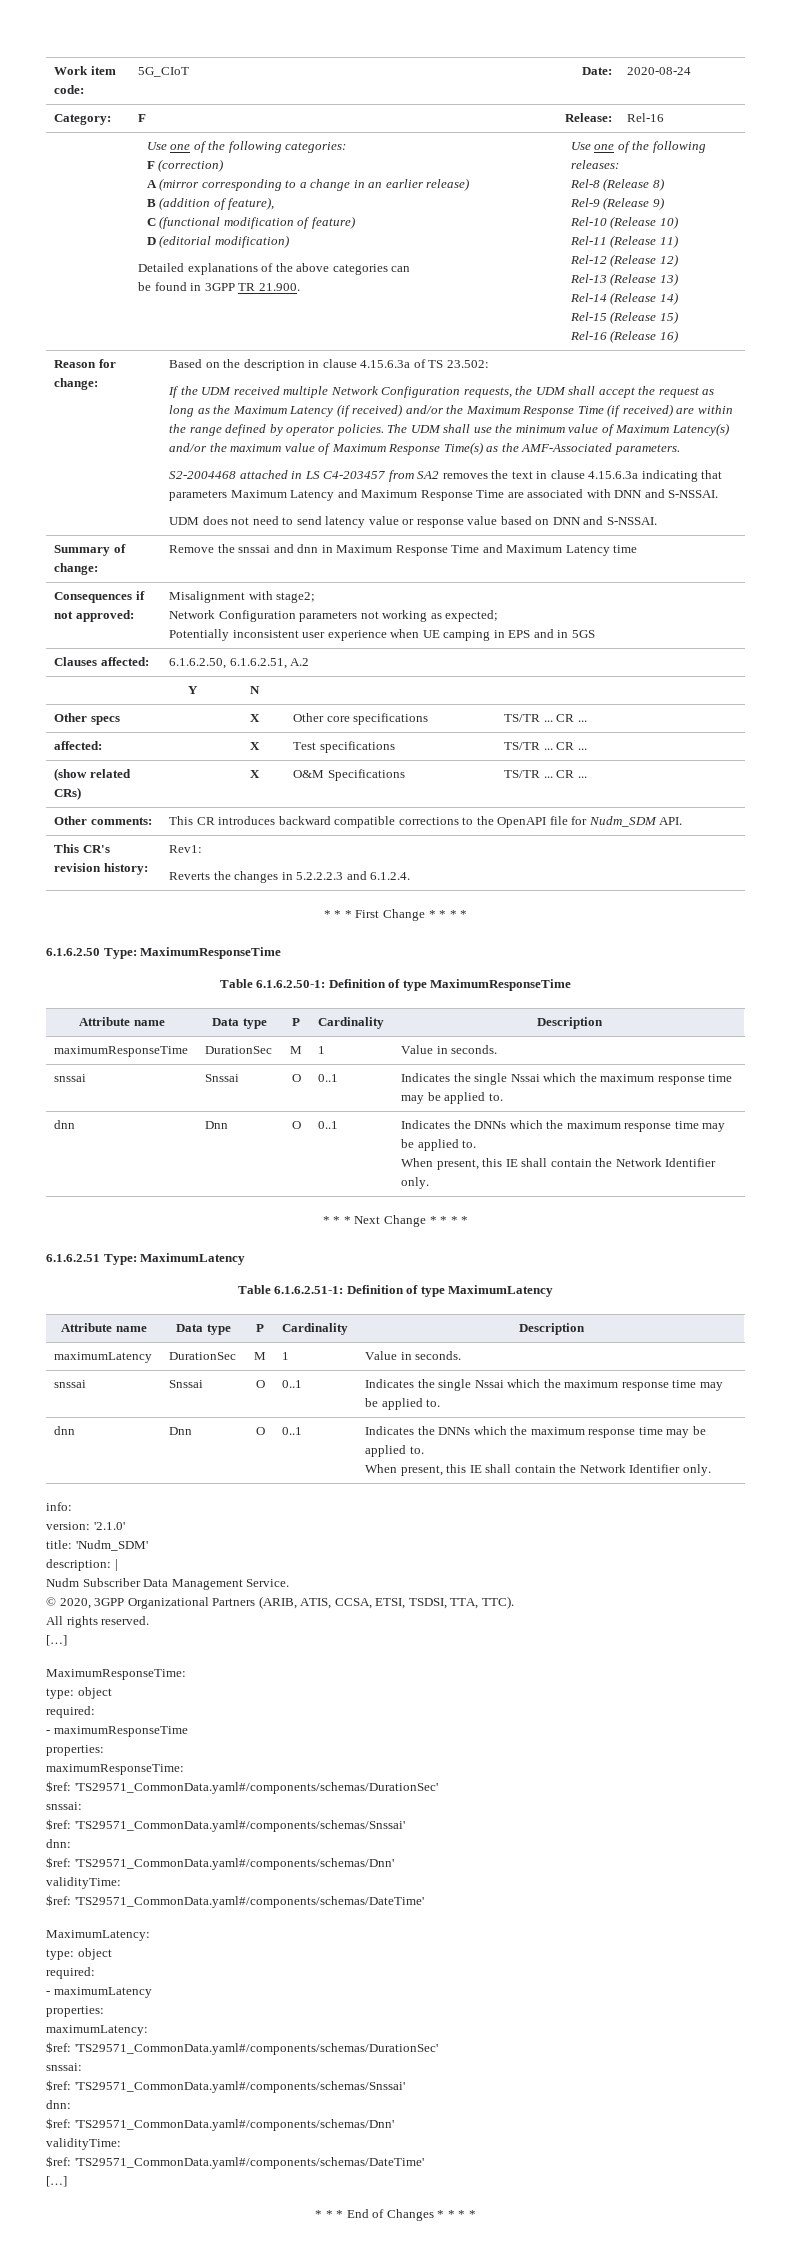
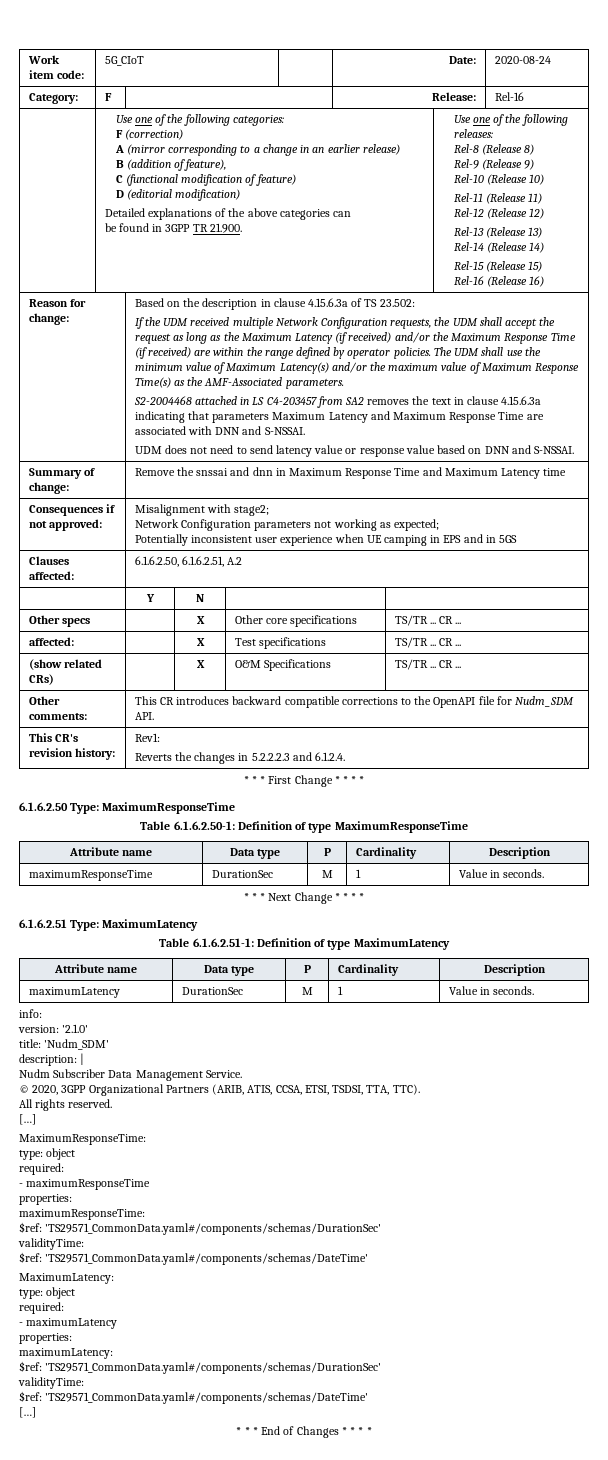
[54,1074,87,1082] [205,1074,240,1082] [291,1074,301,1082] [318,1074,339,1082] [401,1073,733,1085] [401,1092,503,1104] [54,1120,76,1129] [205,1121,229,1129] [291,1121,301,1129] [318,1121,339,1129] [401,1120,726,1132] [401,1139,477,1151] [401,1158,717,1170] [401,1177,430,1189] // snssai | Snssai | O | 0..1 | Indicates the single Nssai which the maximum response time may be applied to. // dnn | Dnn | O | 0..1 | Indicates the DNNs which the maximum response time may be applied to. // When present, this IE shall contain the Network Identifier only. -> (545, 873) none
[54,1380,87,1388] [169,1380,204,1388] [255,1380,265,1388] [282,1380,303,1388] [365,1379,723,1391] [365,1398,441,1410] [54,1426,76,1435] [169,1427,193,1435] [255,1427,265,1435] [282,1427,303,1435] [365,1426,706,1438] [365,1445,424,1457] [365,1464,711,1476] // snssai | Snssai | O | 0..1 | Indicates the single Nssai which the maximum response time may be applied to. // dnn | Dnn | O | 0..1 | Indicates the DNNs which the maximum response time may be applied to. // When present, this IE shall contain the Network Identifier only. -> (535, 990) none
[46,1802,82,1810] [46,1819,405,1832] [46,1839,71,1848] [46,1857,394,1870] // snssai: // $ref: 'TS29571_CommonData.yaml#/components/schemas/Snssai' // dnn: // $ref: 'TS29571_CommonData.yaml#/components/schemas/Dnn' -> (382, 1229) none
[46,2063,82,2071] [46,2080,405,2093] [46,2100,71,2109] [46,2118,394,2131] // snssai: // $ref: 'TS29571_CommonData.yaml#/components/schemas/Snssai' // dnn: // $ref: 'TS29571_CommonData.yaml#/components/schemas/Dnn' -> (382, 1368) none

